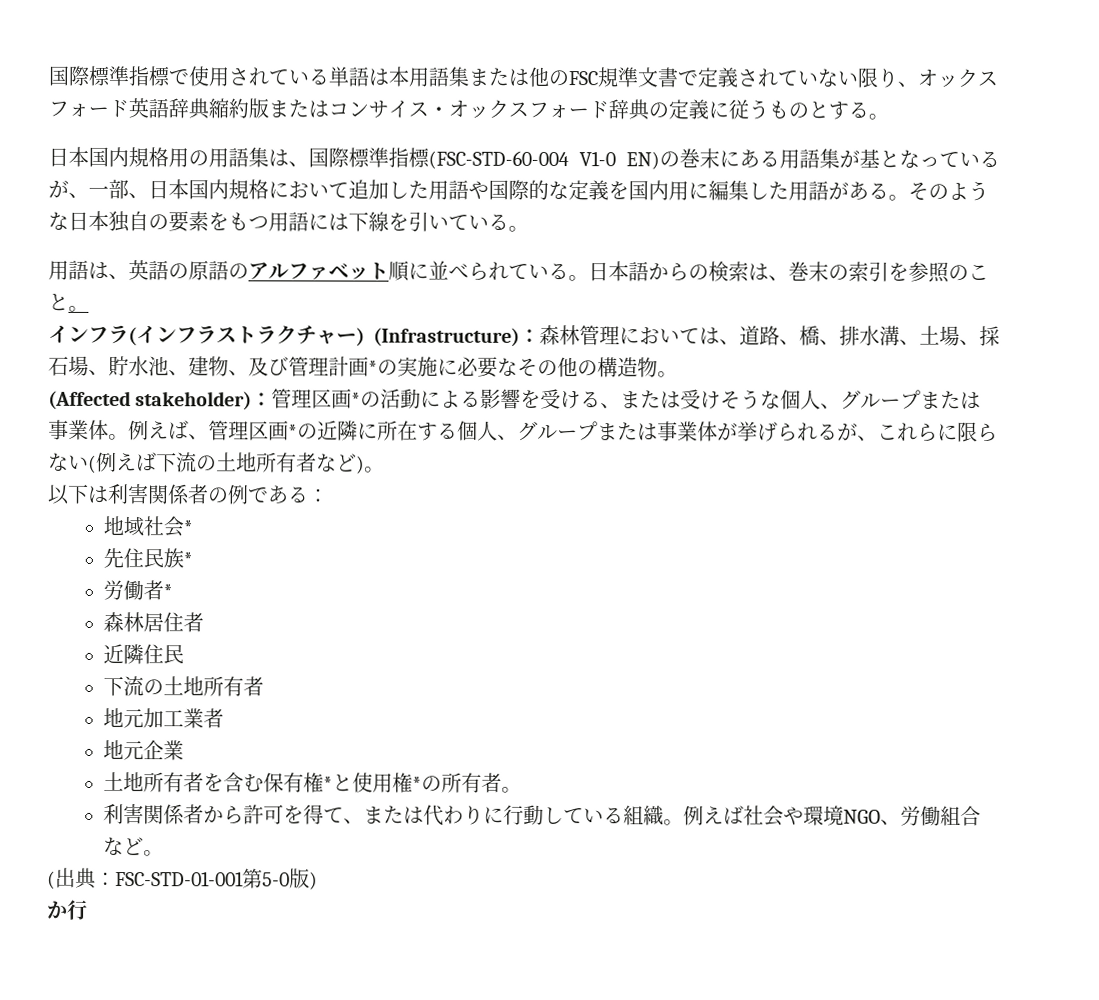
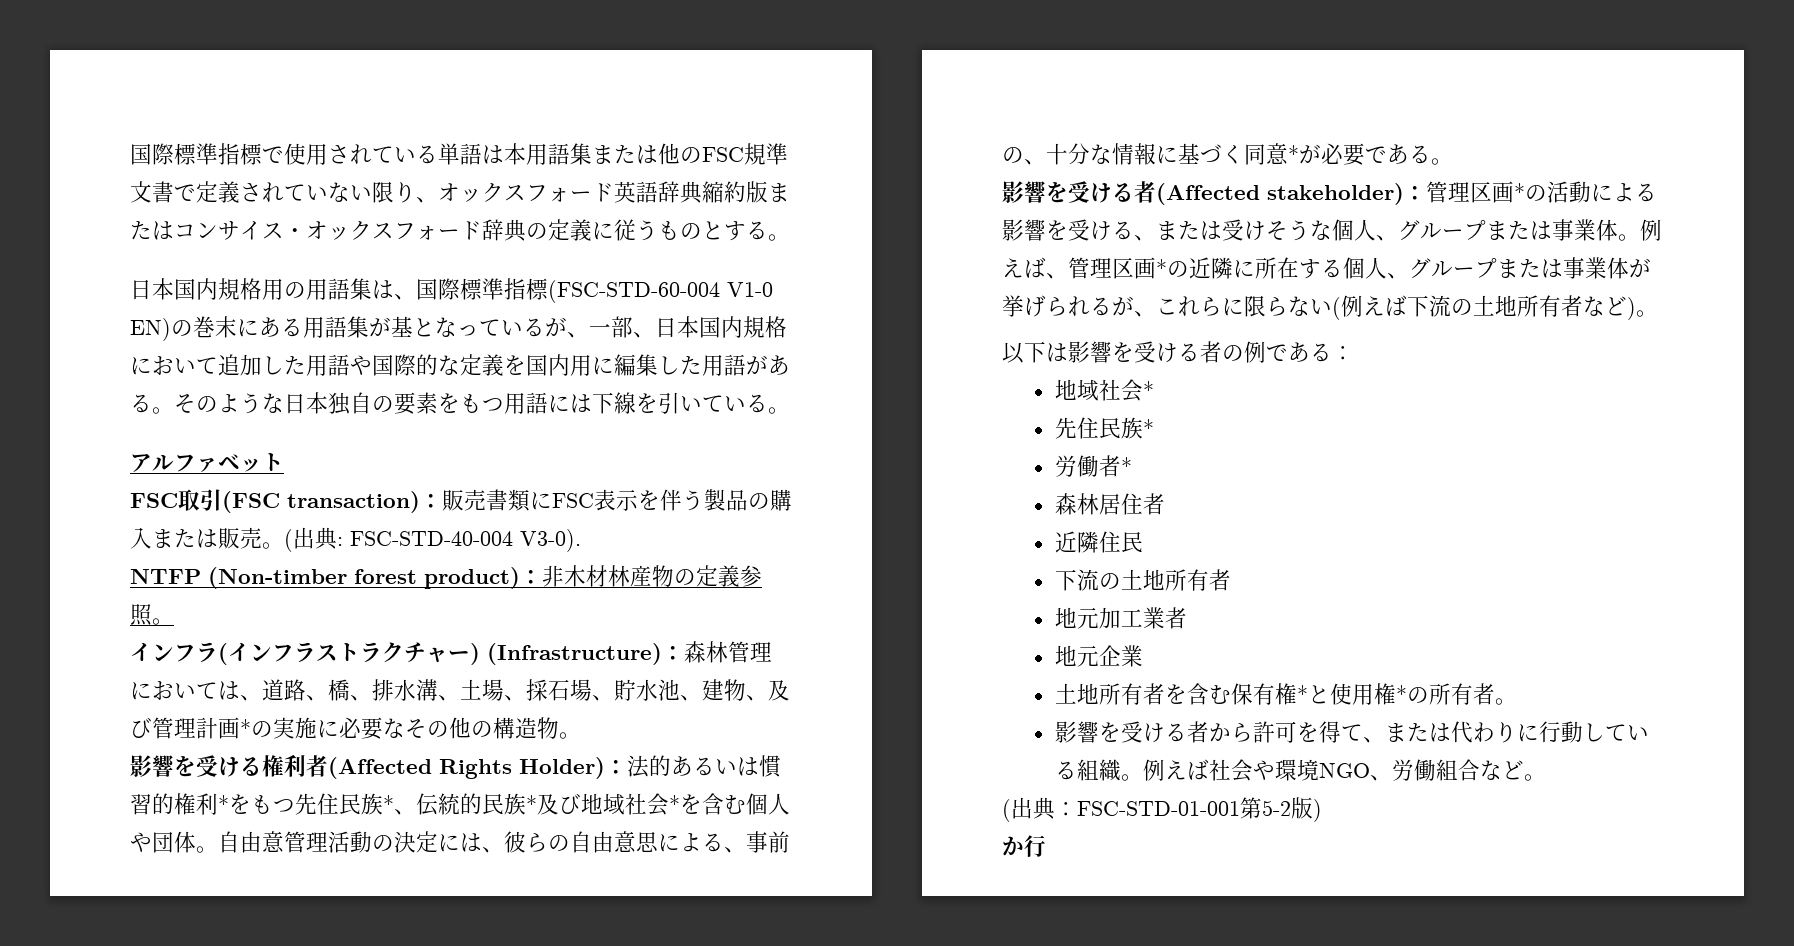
[48,259,249,281] 用語は、英語の原語の -> (790, 410) none
[388,260,989,283] [48,293,69,311] 順に並べられている。日本語からの検索は、巻末の索引を参照のこと -> [130,489,792,513] [130,527,581,552] [130,565,762,589] [130,604,152,626] // FSC取引(FSC transaction)：販売書類にFSC表示を伴う製品の購入または販売。(出典: FSC-STD-40-004 V3-0). // NTFP (Non-timber forest product)：非木材林産物の定義参照
(678, 374) none -> [130,754,782,779] [130,793,790,816] [130,831,790,853] [1002,143,1453,166] [1002,181,1156,203] 影響を受ける権利者(Affected Rights Holder)：法的あるいは慣習的権利*をもつ先住民族*、伝統的民族*及び地域社会*を含む個人や団体。自由意管理活動の決定には、彼らの自由意思による、事前の、十分な情報に基づく同意*が必要である。 // 影響を受ける者
[107,483,190,505] 利害関係 -> [1068,341,1200,363] 影響を受ける
[102,803,185,825] 利害関係 -> [1054,721,1187,743] 影響を受ける
[262,872,290,887] 5-0 -> [1262,800,1291,816] 5-2

